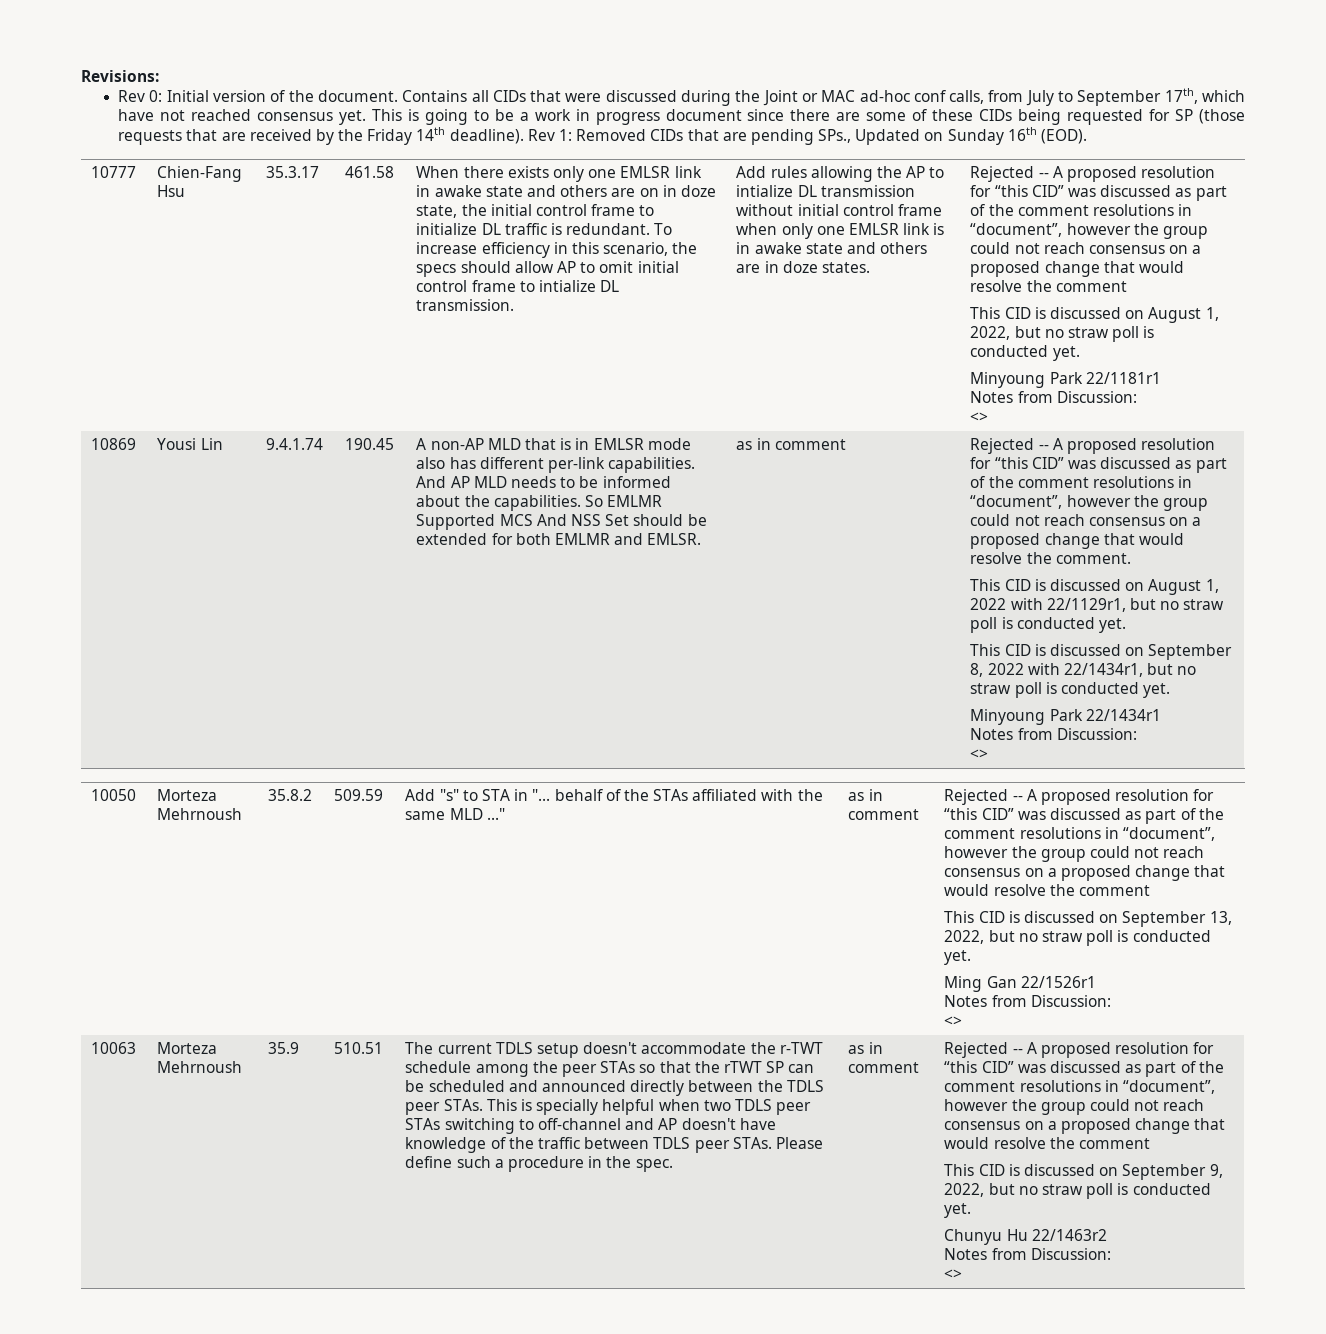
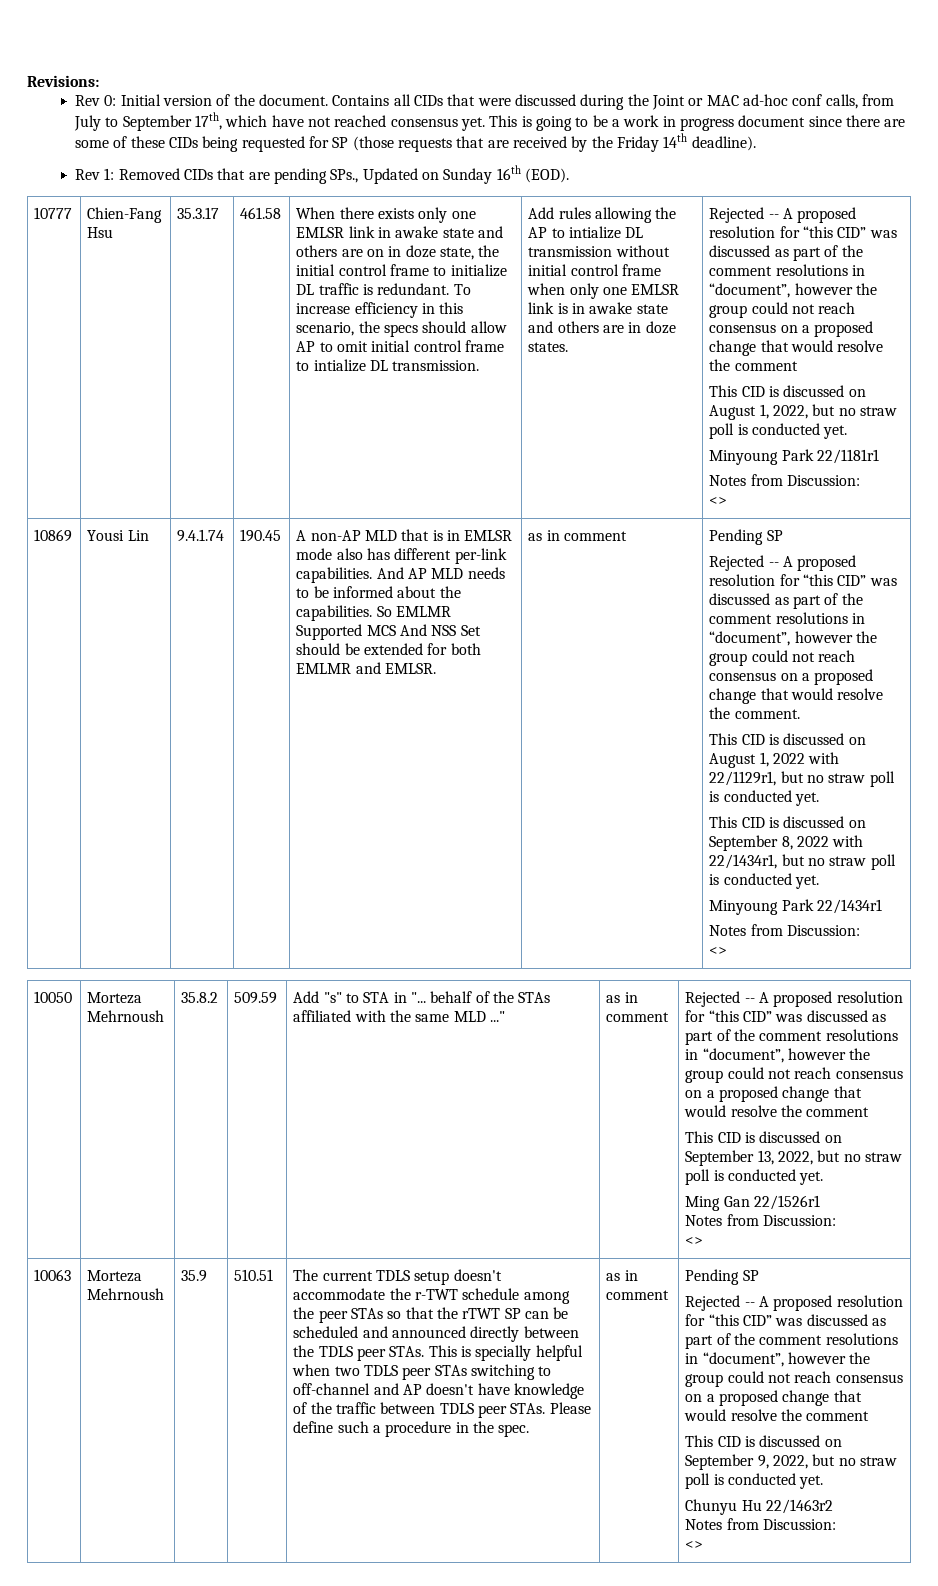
(524, 136) none -> (756, 143) //
(846, 444) none -> [709,529,783,545] Pending SP //
(920, 1067) none -> [685,1269,759,1285] Pending SP //

